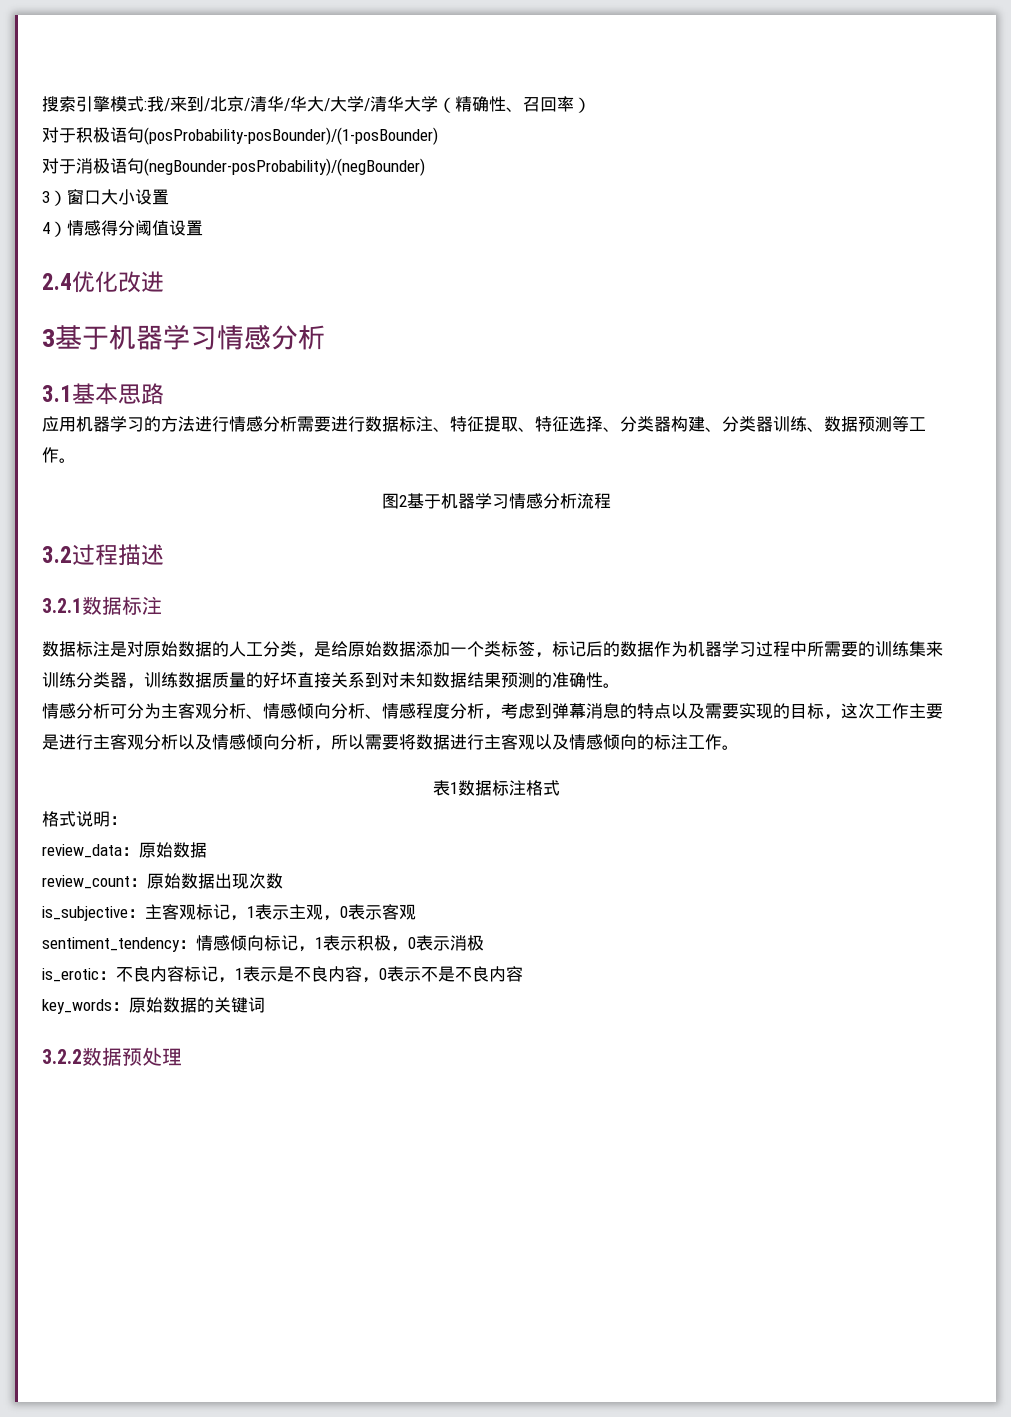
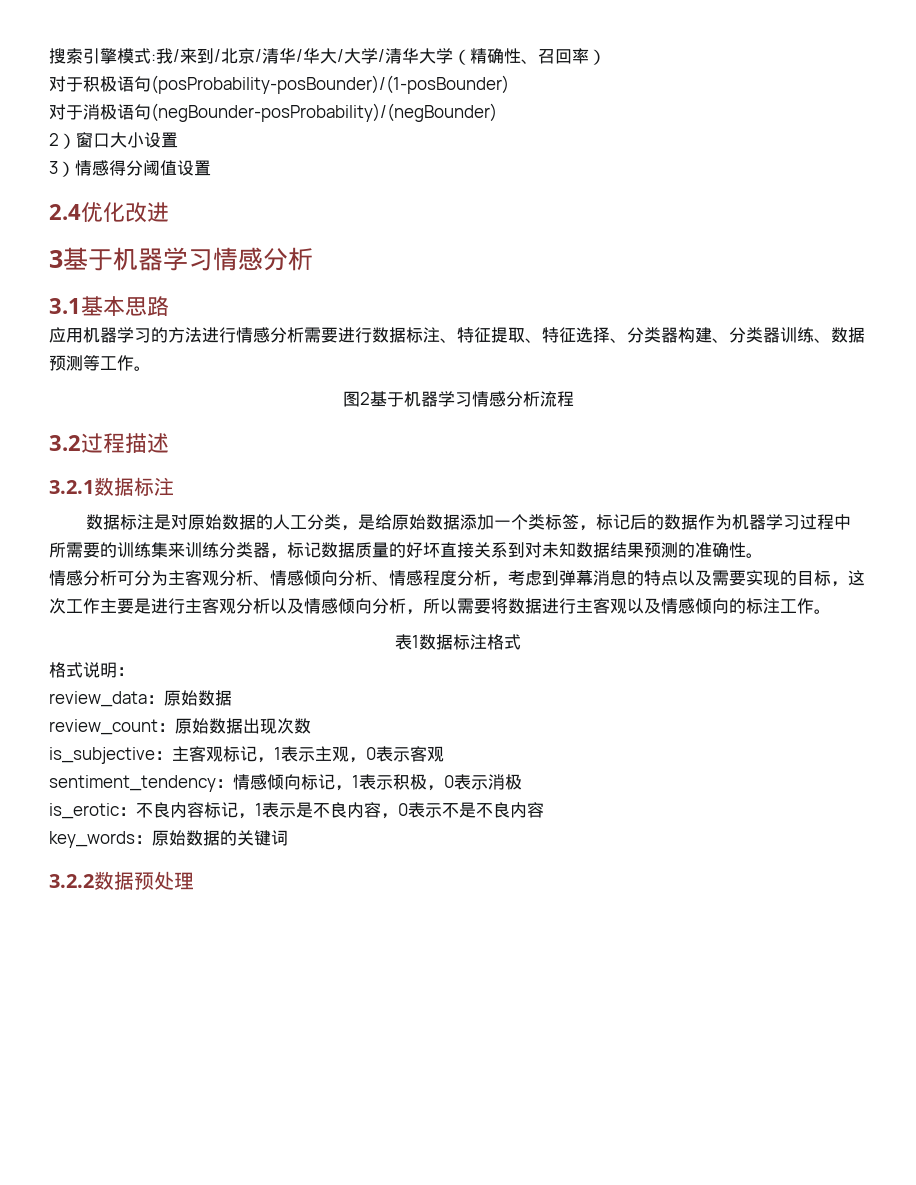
[42,191,50,203] 3 -> [49,133,59,146] 2
[42,222,50,234] 4 -> [49,161,58,174] 3
[144,672,178,688] 训练 -> [287,542,321,558] 标记

